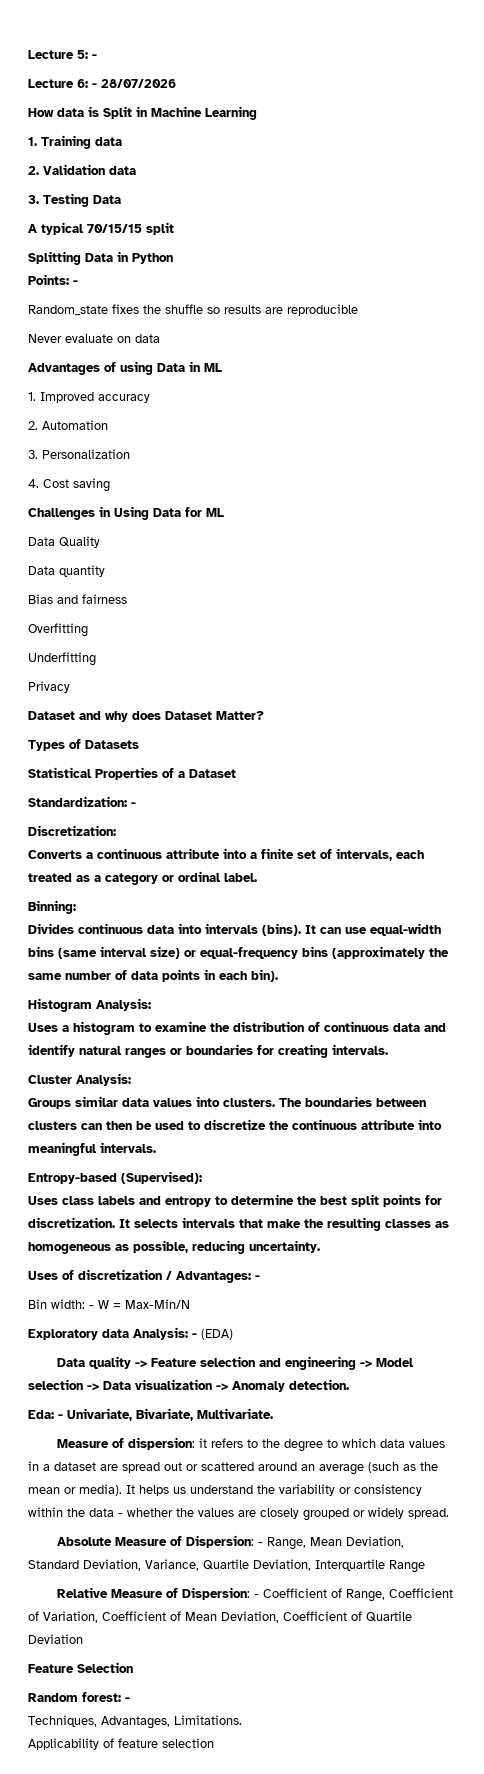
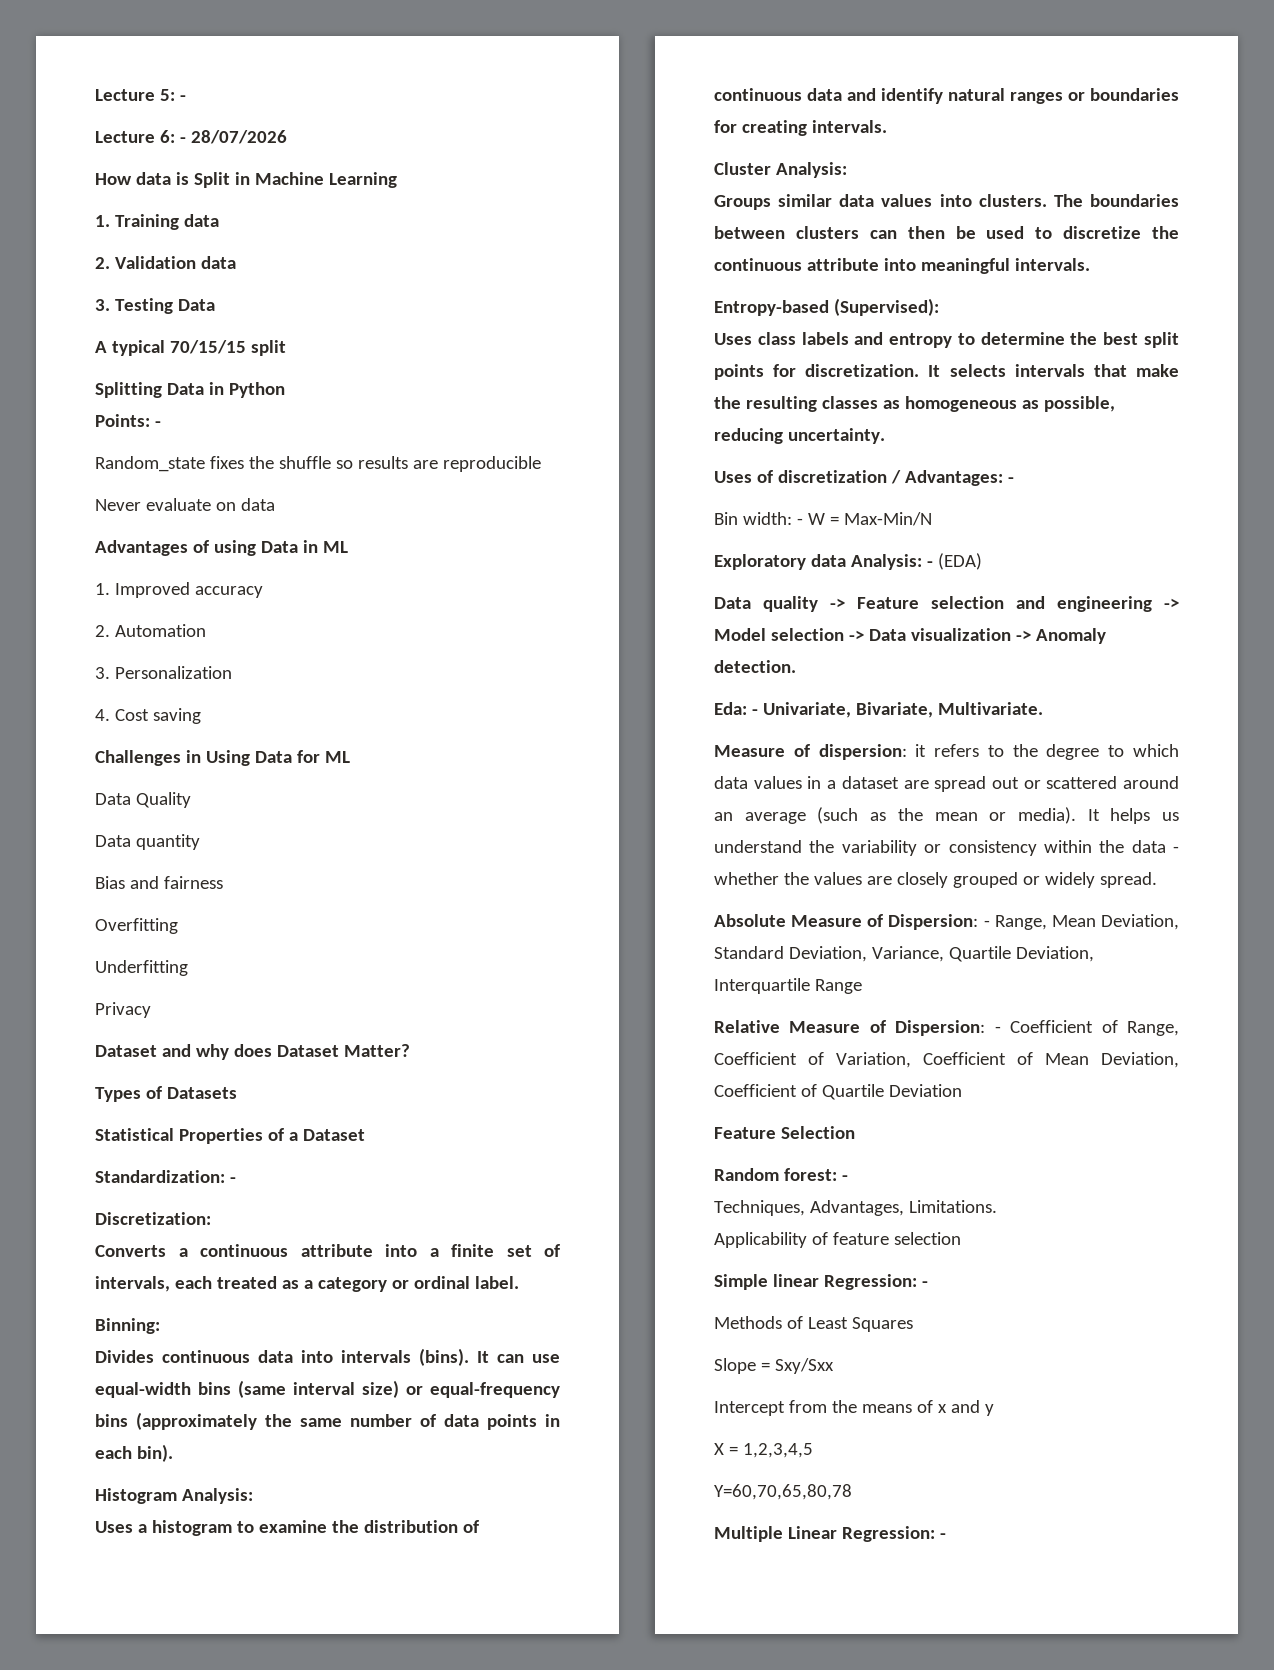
(214, 1743) none -> [714,1274,928,1290] [714,1316,913,1332] [714,1358,834,1374] [714,1400,994,1416] [714,1443,813,1458] [714,1484,852,1500] [714,1526,946,1542] // Simple linear Regression: - // Methods of Least Squares // Slope = Sxy/Sxx // Intercept from the means of x and y // X = 1,2,3,4,5 // Y=60,70,65,80,78 // Multiple Linear Regression: -

